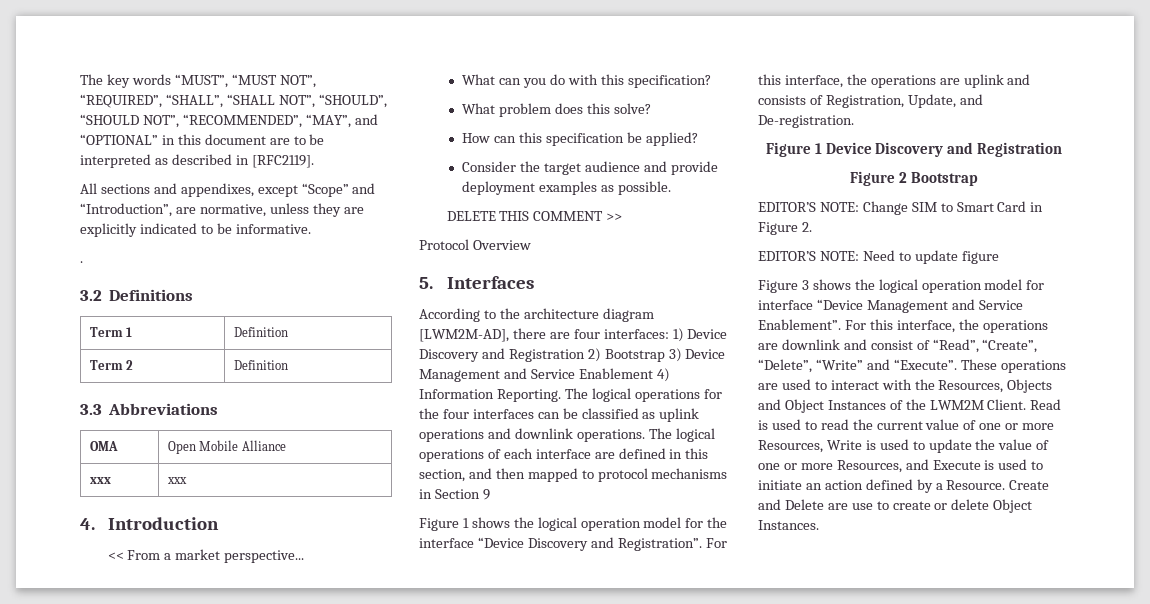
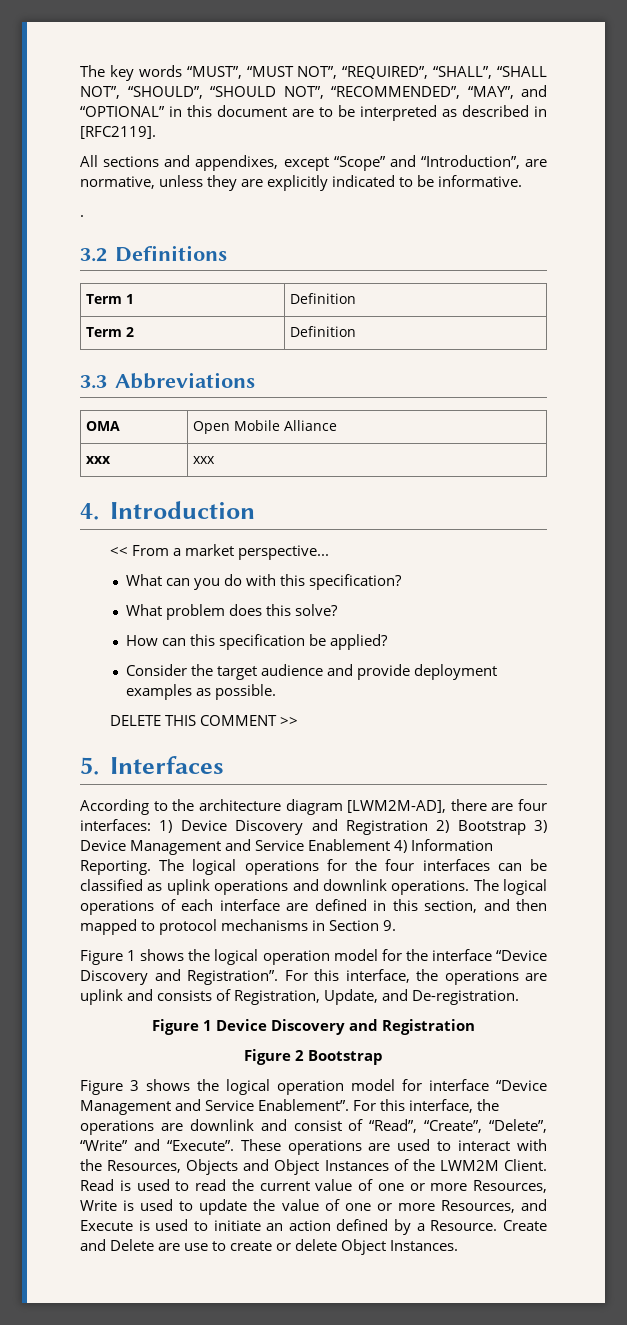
[419,239,531,250] // Protocol Overview -> (298, 721) none
[482,489,490,500] 9 -> [383,920,397,931] 9.
[758,201,1044,215] [758,222,812,235] [758,250,999,264] // EDITOR’S NOTE: Change SIM to Smart Card in Figure 2. // EDITOR’S NOTE: Need to update figure -> (384, 1057) none

